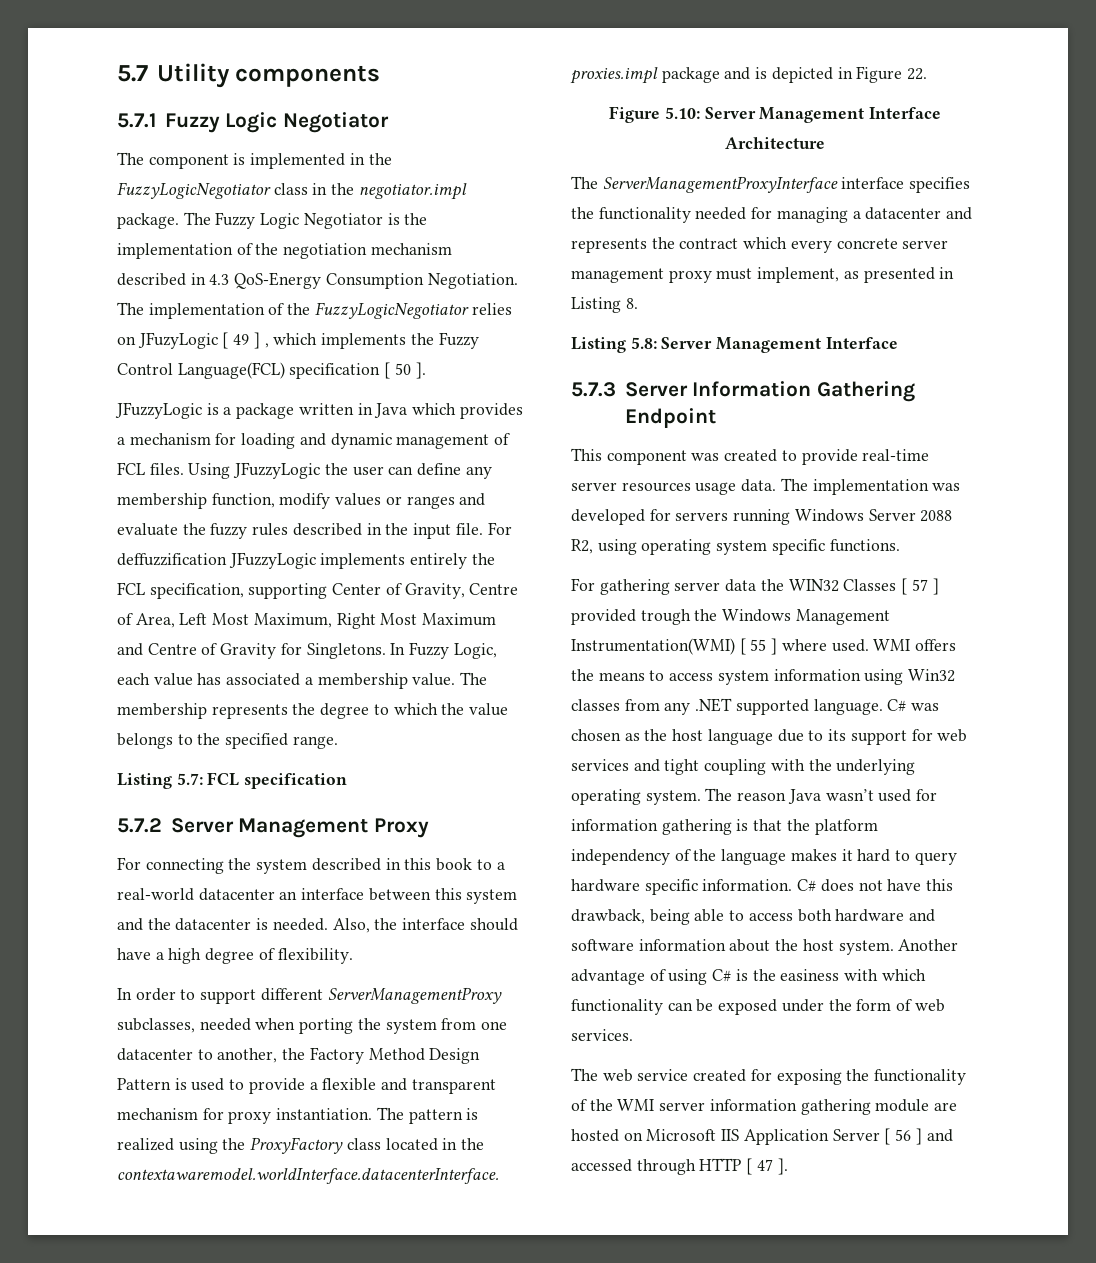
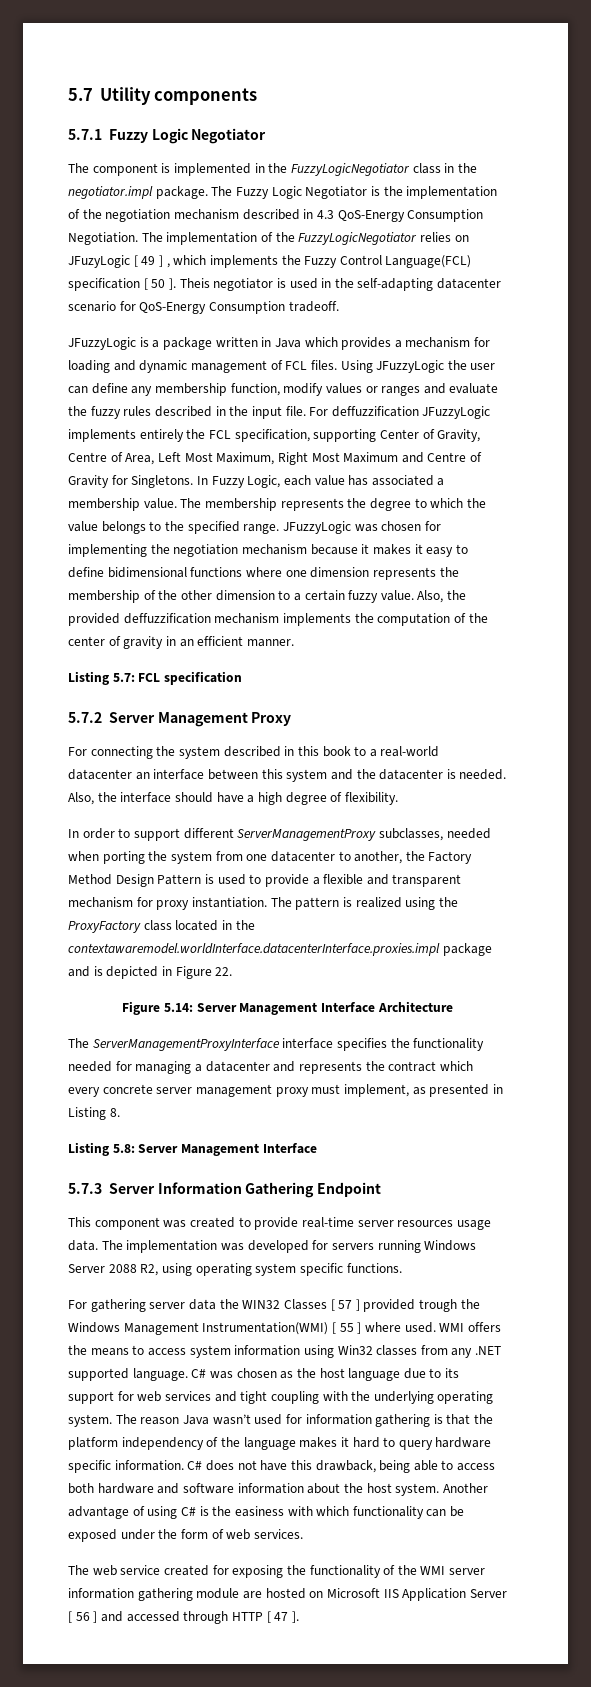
(426, 370) none -> [179,278,502,291] [68,301,339,314] Theis negotiator is used in the self-adapting datacenter scenario for QoS-Energy Consumption tradeoff.
(338, 742) none -> [282,521,441,534] [68,544,468,557] [68,567,459,580] [68,590,467,603] [68,613,488,626] [68,636,294,649] JFuzzyLogic was chosen for implementing the negotiation mechanism because it makes it easy to define bidimensional functions where one dimension represents the membership of the other dimension to a certain fuzzy value. Also, the provided deffuzzification mechanism implements the computation of the center of gravity in an efficient manner.
[664,107,700,119] 5.10: -> [164,1003,194,1012] 5.14:

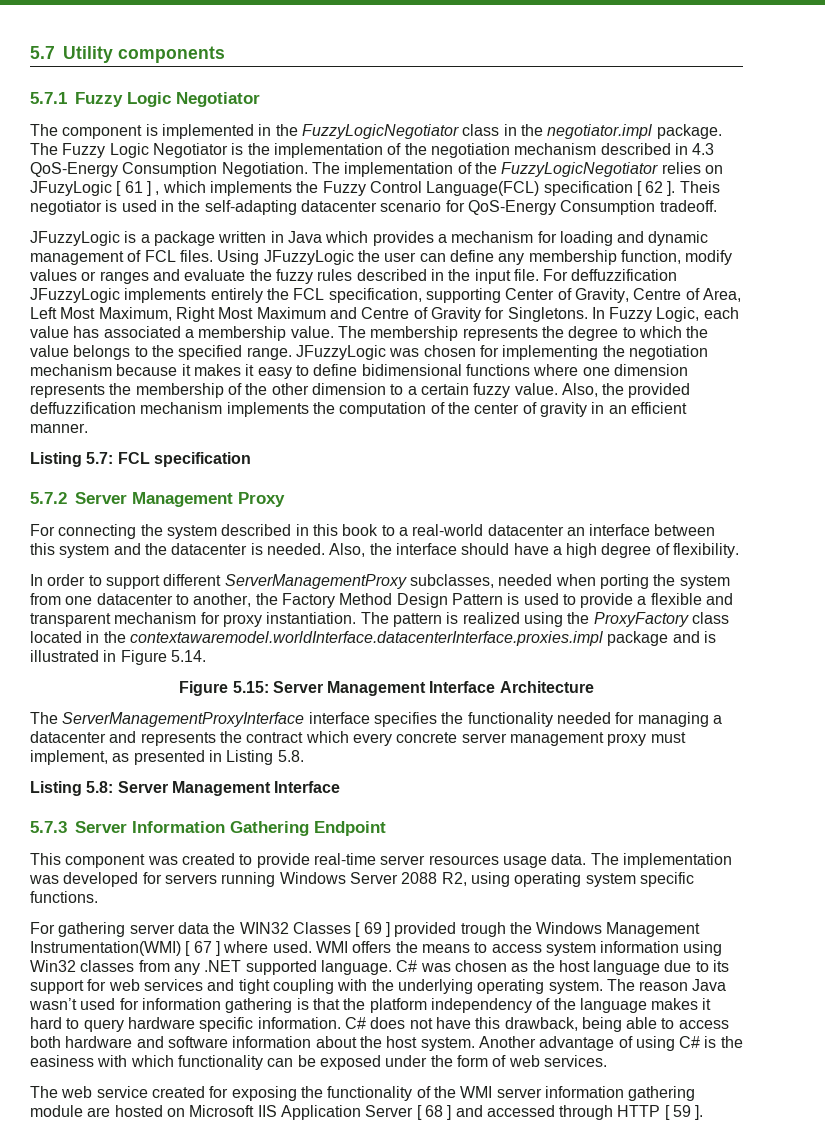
[141,256,156,265] 49 -> [124,181,143,193] 61
[151,279,166,288] 50 -> [645,181,664,193] 62
[106,966,159,979] depicted -> [30,650,99,662] illustrated
[215,967,233,976] [122,1001,194,1015] 22. // Figure 5.14: -> [170,650,206,662] [179,681,269,696] 5.14. // Figure 5.15:
[109,1108,120,1117] 8. -> [277,750,304,762] 5.8.
[338,1300,353,1309] 57 -> [363,922,382,934] 69
[339,1323,354,1332] 55 -> [193,941,212,953] 67
[75,1612,90,1621] 56 -> [424,1105,443,1117] 68
[274,1612,289,1621] 47 -> [673,1105,692,1117] 59

